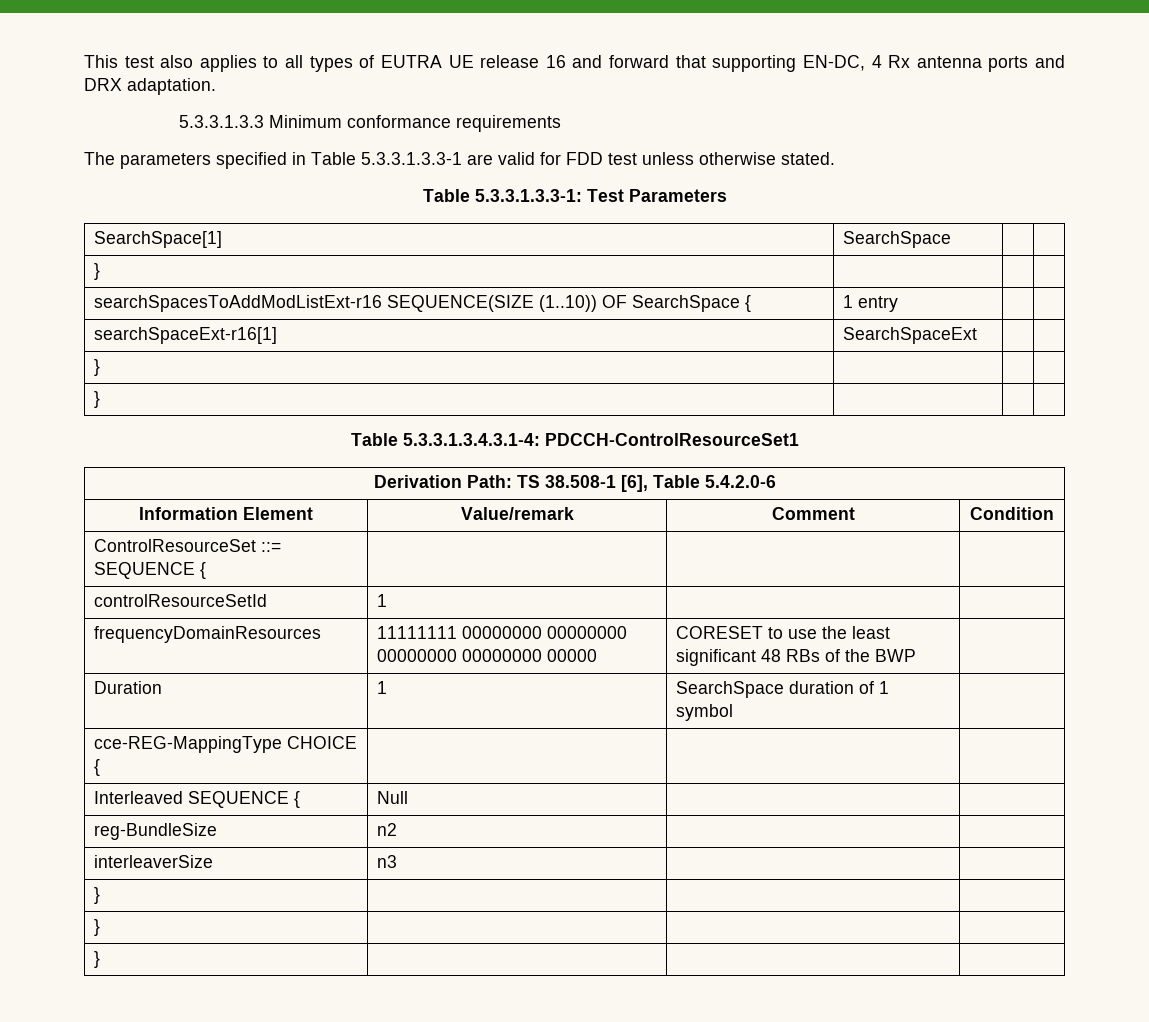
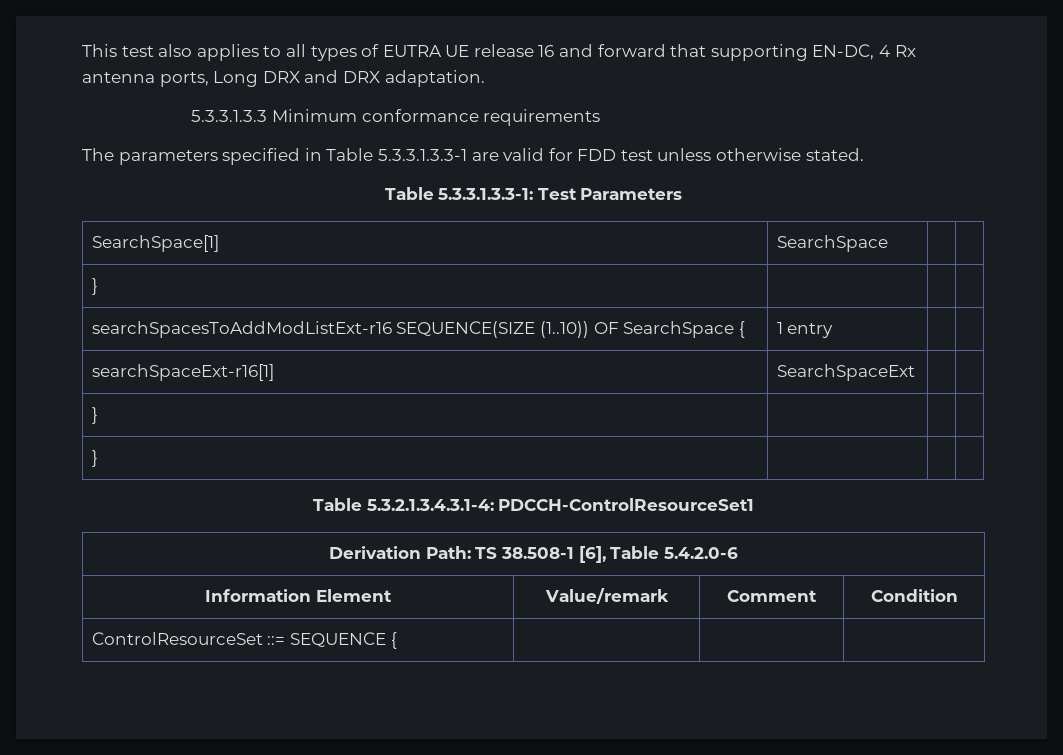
[988,56,1029,72] ports -> [159,71,300,87] ports, Long DRX
[402,433,540,446] 5.3.3.1.3.4.3.1-4: -> [366,499,494,511] 5.3.2.1.3.4.3.1-4:
[93,594,267,607] [376,594,387,607] [93,626,321,643] [376,626,627,639] [376,649,597,662] [675,626,890,639] [675,649,916,666] [93,681,162,694] [376,681,387,694] [675,681,889,698] [675,704,733,721] [93,736,357,753] [93,759,100,776] [93,791,300,808] [376,791,408,804] [93,823,217,840] [376,823,397,836] [93,855,213,868] [376,855,397,868] [93,887,100,904] [93,919,100,936] [93,951,100,968] // controlResourceSetId | 1 | | // frequencyDomainResources | 11111111 00000000 00000000 00000000 00000000 00000 | CORESET to use the least significant 48 RBs of the BWP | // Duration | 1 | SearchSpace duration of 1 symbol | // cce-REG-MappingType CHOICE { | | | // Interleaved SEQUENCE { | Null | | // reg-BundleSize | n2 | | // interleaverSize | n3 | | // } | | | // } | | | // } | | | -> (397, 640) none

